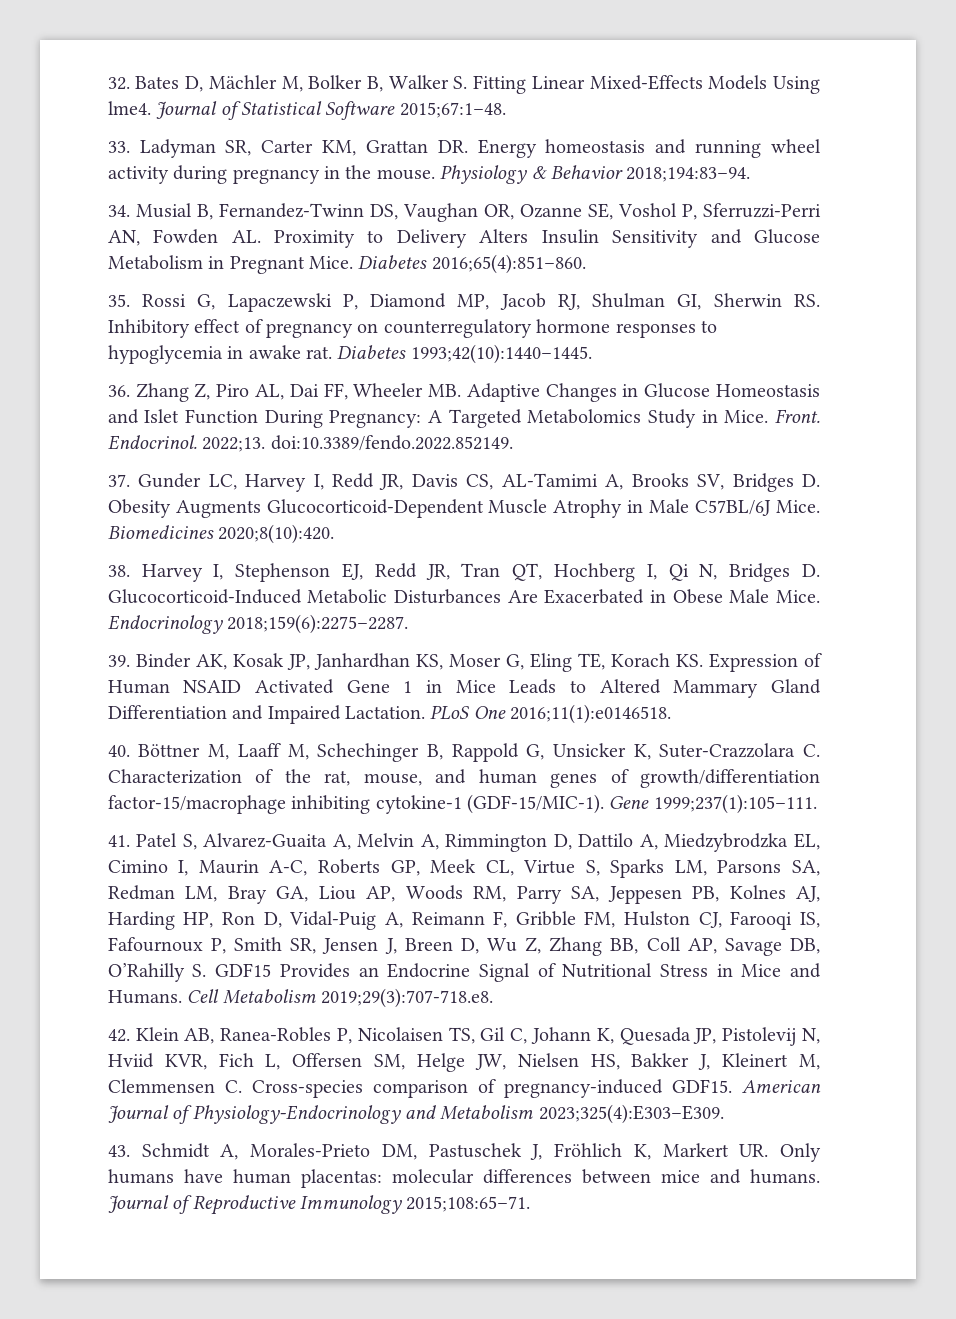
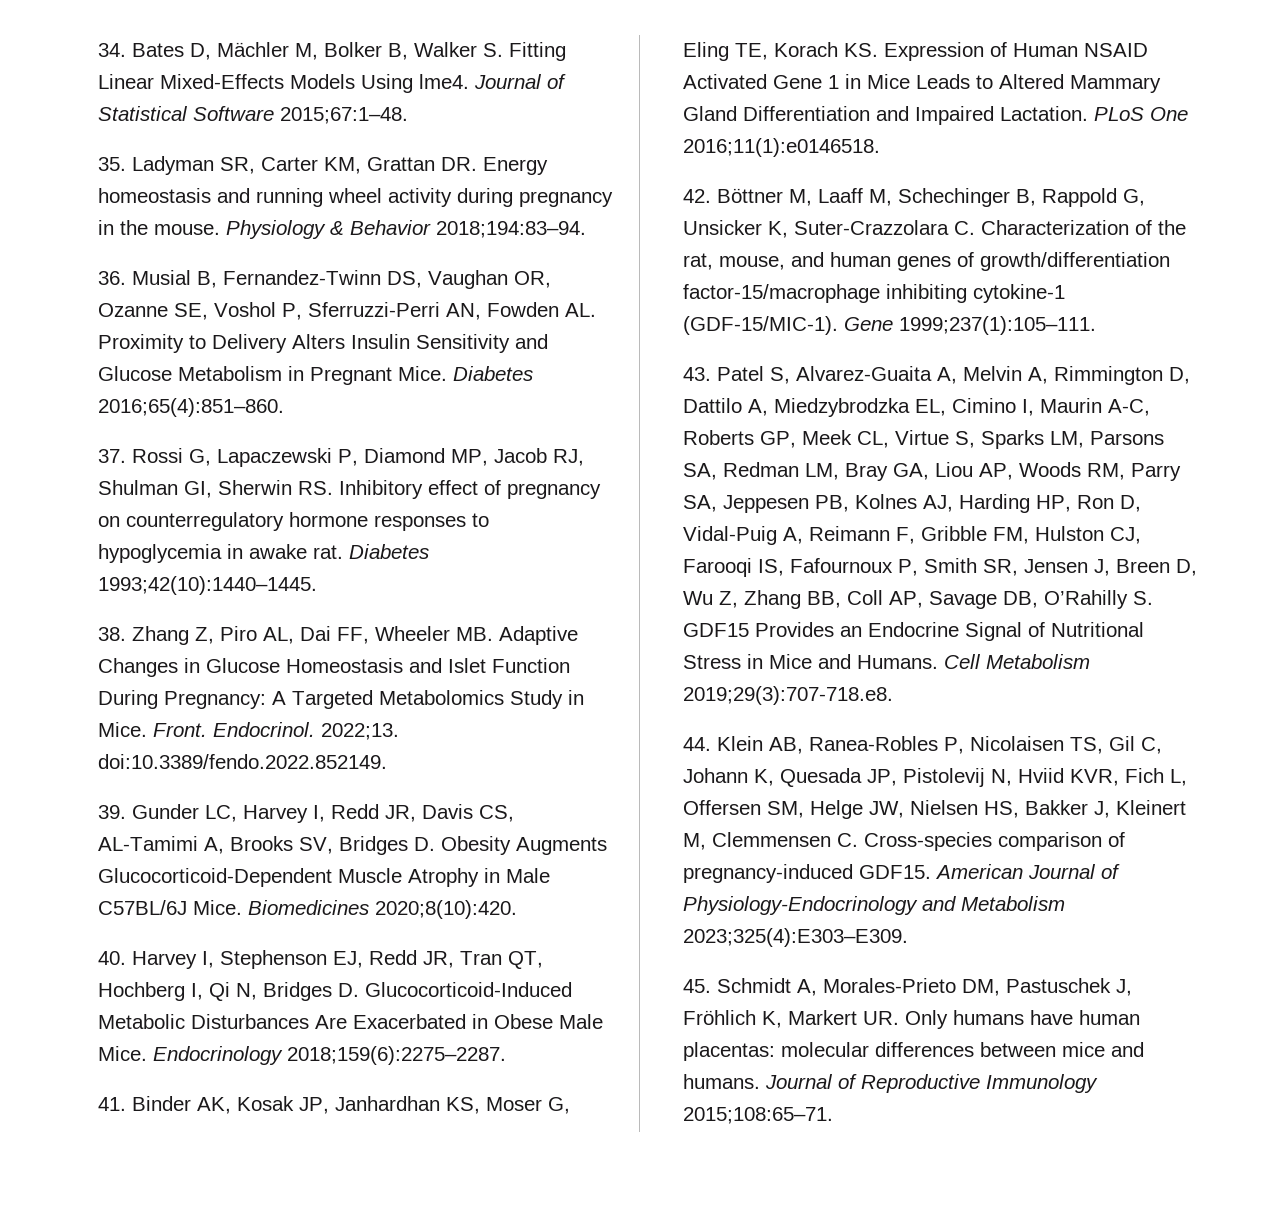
[107,77,130,90] 32. -> [98,43,127,57] 34.
[107,141,130,153] 33. -> [98,157,127,171] 35.
[107,205,130,217] 34. -> [98,271,127,285] 36.
[107,294,130,307] 35. -> [98,449,127,463] 37.
[107,385,130,397] 36. -> [98,627,127,641] 38.
[107,474,130,487] 37. -> [98,805,127,819] 39.
[107,565,130,577] 38. -> [98,951,127,965] 40.
[107,655,130,667] 39. -> [98,1097,127,1111] 41.
[107,745,130,757] 40. -> [683,189,712,203] 42.
[107,835,130,847] 41. -> [683,367,712,381] 43.
[107,1029,130,1042] 42. -> [683,737,712,751] 44.
[107,1145,130,1157] 43. -> [683,979,712,993] 45.

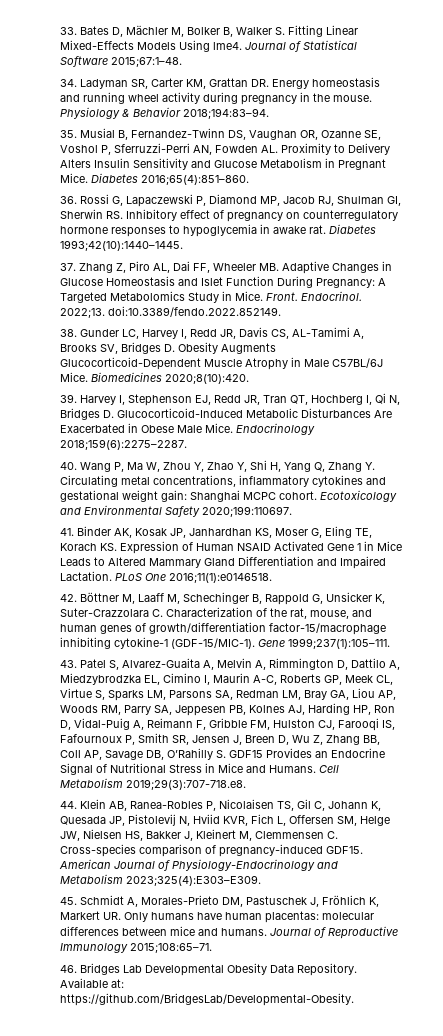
[98,43,127,57] 34. -> [60,27,78,35] 33.
[98,157,127,171] 35. -> [60,79,78,87] 34.
[98,271,127,285] 36. -> [60,130,78,138] 35.
[98,449,127,463] 37. -> [60,196,78,204] 36.
[98,627,127,641] 38. -> [60,263,77,271] 37.
[98,805,127,819] 39. -> [60,329,78,337] 38.
[98,951,127,965] 40. -> [60,394,78,403] 39.
(507, 1055) none -> [60,460,376,472] [60,475,387,487] [60,490,398,502] [60,505,293,517] // 40. Wang P, Ma W, Zhou Y, Zhao Y, Shi H, Yang Q, Zhang Y. Circulating metal concentrations, inflammatory cytokines and gestational weight gain: Shanghai MCPC cohort. Ecotoxicology and Environmental Safety 2020;199:110697.
(834, 1115) none -> [60,963,358,976] [60,978,125,988] [60,993,355,1006] // 46. Bridges Lab Developmental Obesity Data Repository. Available at: https://github.com/BridgesLab/Developmental-Obesity.

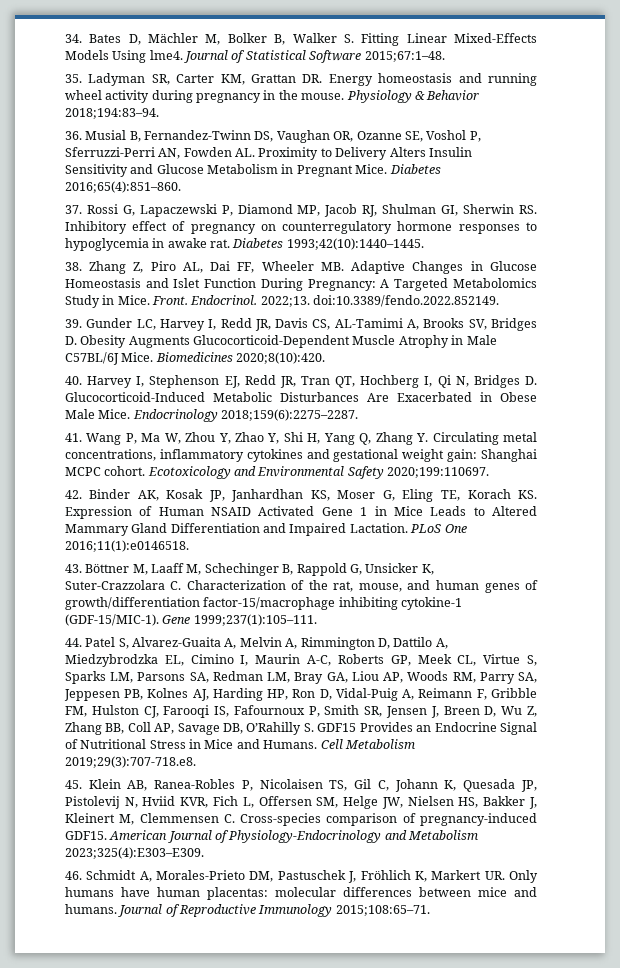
[60,27,78,35] 33. -> [64,34,82,43] 34.
[60,79,78,87] 34. -> [64,74,82,83] 35.
[60,130,78,138] 35. -> [64,131,82,140] 36.
[60,196,78,204] 36. -> [64,205,82,214] 37.
[60,263,77,271] 37. -> [64,262,82,271] 38.
[60,329,78,337] 38. -> [64,319,82,328] 39.
[60,394,78,403] 39. -> [64,376,82,385] 40.
[60,462,78,470] 40. -> [64,433,82,442] 41.
[60,528,75,536] 41. -> [64,490,82,499] 42.
[60,594,78,602] 42. -> [64,564,82,573] 43.
[60,660,78,668] 43. -> [64,638,82,647] 44.
[60,801,78,809] 44. -> [64,780,82,789] 45.
[60,897,78,905] 45. -> [64,871,82,880] 46.
[60,963,358,976] [60,978,125,988] [60,993,355,1006] // 46. Bridges Lab Developmental Obesity Data Repository. Available at: https://github.com/BridgesLab/Developmental-Obesity. -> (430, 910) none

